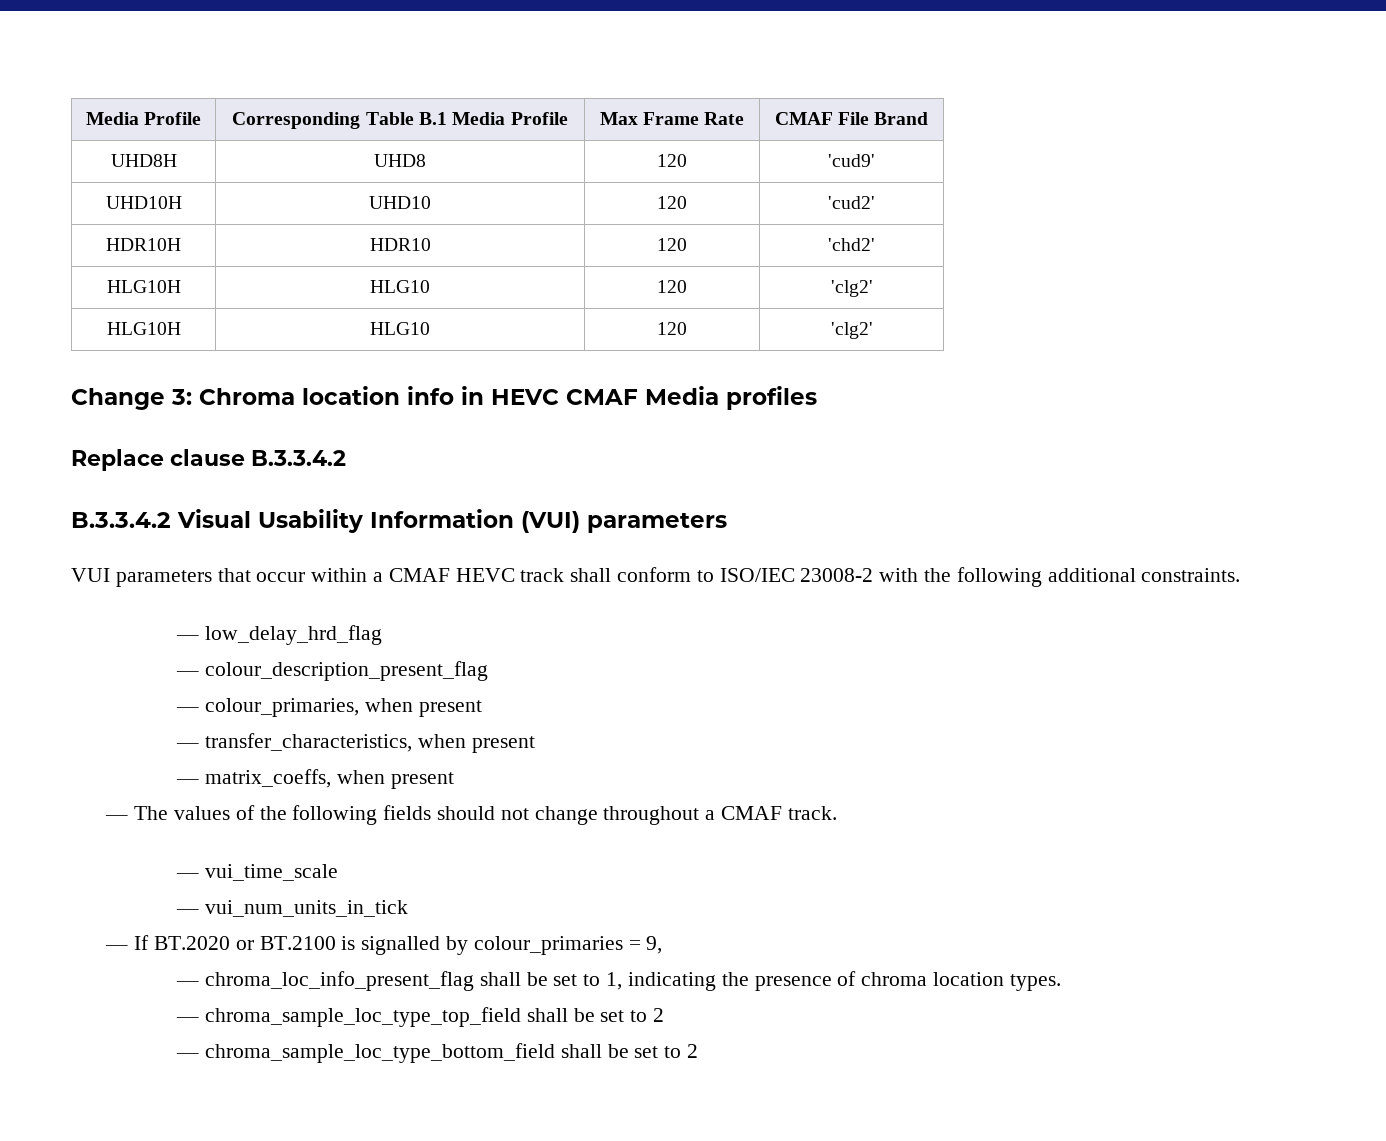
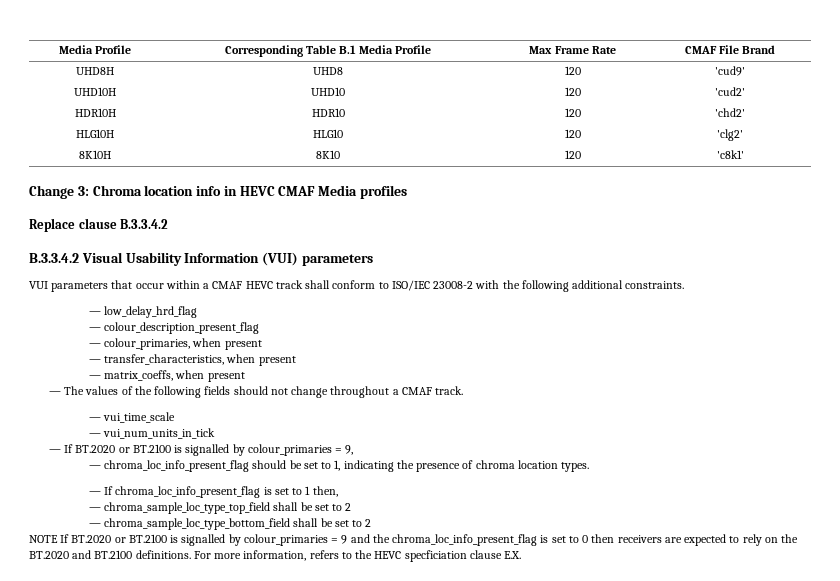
[106,322,181,335] [370,322,430,335] [657,322,687,335] [830,322,873,339] HLG10H | HLG10 | 120 | 'clg2' -> [79,150,111,159] [316,150,340,159] [564,150,581,159] [716,150,744,159] 8K10H | 8K10 | 120 | 'c8k1'
[479,972,521,986] shall -> [252,460,287,469] should
(1061, 982) none -> [88,486,338,498] // — If chroma_loc_info_present_flag is set to 1 then,
(699, 1051) none -> [29,534,799,546] [29,550,522,562] // NOTE If BT.2020 or BT.2100 is signalled by colour_primaries = 9 and the chroma_loc_info_present_flag is set to 0 then receivers are expected to rely on the BT.2020 and BT.2100 definitions. For more information, refers to the HEVC specficiation clause E.X.

